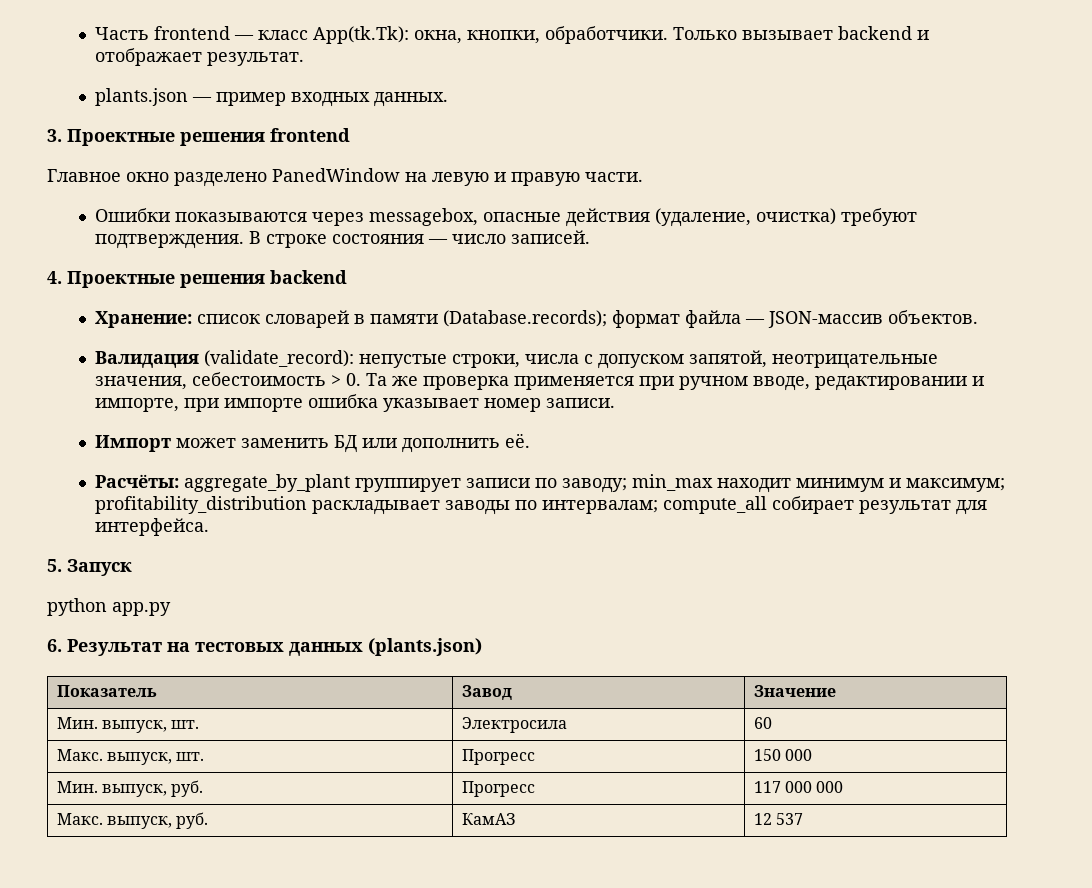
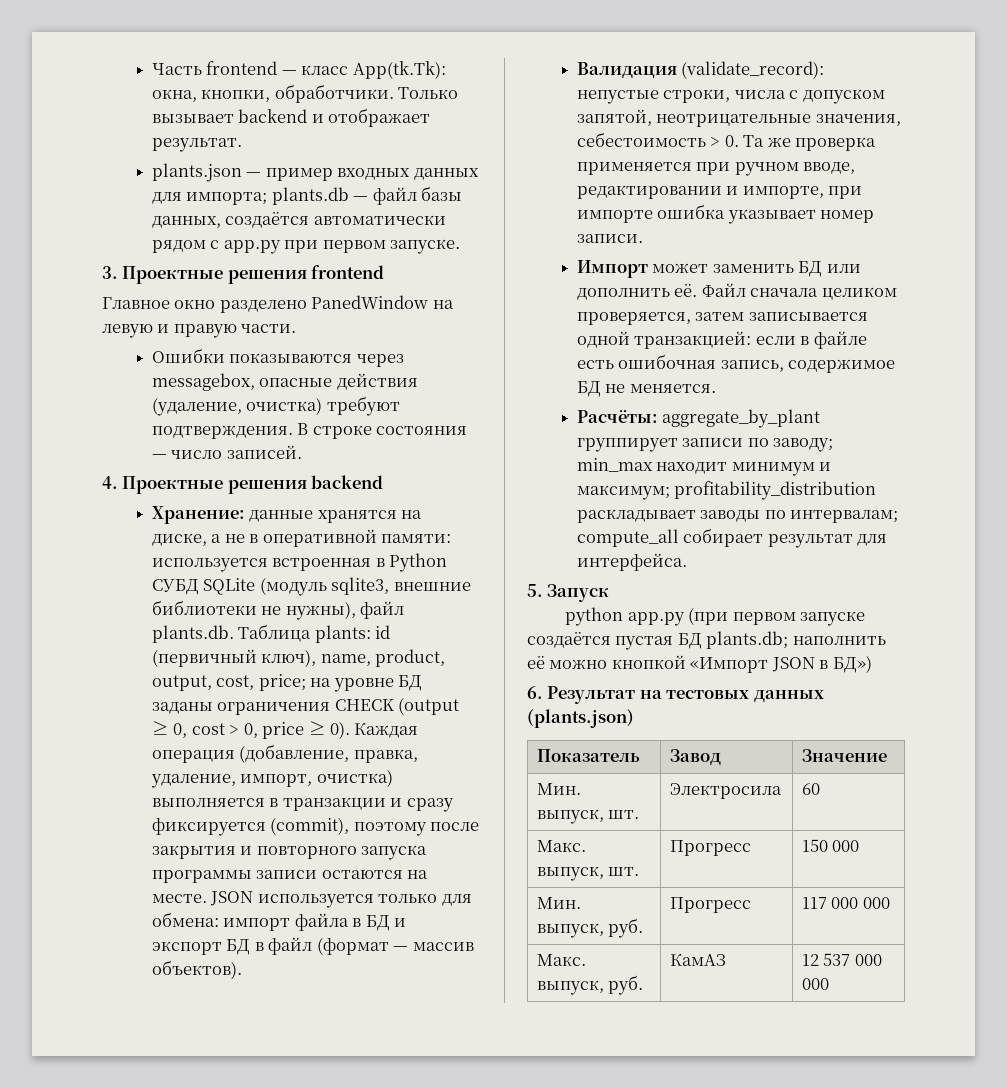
[374,92,449,107] данных. -> [413,168,479,180] [151,186,463,205] [151,212,446,228] [151,239,461,254] данных для импорта; plants.db — файл базы данных, создаётся автоматически рядом с app.py при первом запуске.
[197,310,979,328] список словарей в памяти (Database.records); формат файла — JSON-массив объектов. -> [249,510,423,523] [151,529,452,547] [151,553,448,572] [151,577,471,596] [151,600,405,620] [151,624,391,643] [151,649,446,667] [151,674,423,692] [151,697,460,715] [151,721,419,739] [151,744,418,763] [150,769,393,788] [151,797,454,812] [151,817,480,836] [151,845,428,860] [151,870,429,883] [151,891,472,908] [151,912,407,931] [151,937,474,955] [151,960,242,979] данные хранятся на диске, а не в оперативной памяти: используется встроенная в Python СУБД SQLite (модуль sqlite3, внешние библиотеки не нужны), файл plants.db. Таблица plants: id (первичный ключ), name, product, output, cost, price; на уровне БД заданы ограничения CHECK (output ≥ 0, cost > 0, price ≥ 0). Каждая операция (добавление, правка, удаление, импорт, очистка) выполняется в транзакции и сразу фиксируется (commit), поэтому после закрытия и повторного запуска программы записи остаются на месте. JSON используется только для обмена: импорт файла в БД и экспорт БД в файл (формат — массив объектов).
(531, 440) none -> [701,283,897,300] [576,312,868,325] [576,331,867,349] [576,354,896,373] [576,381,716,397] Файл сначала целиком проверяется, затем записывается одной транзакцией: если в файле есть ошибочная запись, содержимое БД не меняется.
(171, 609) none -> [688,607,866,626] [527,631,886,650] [527,655,872,673] (при первом запуске создаётся пустая БД plants.db; наполнить её можно кнопкой «Импорт JSON в БД»)
(803, 819) none -> [854,954,882,966] [801,978,829,990] 000 000

